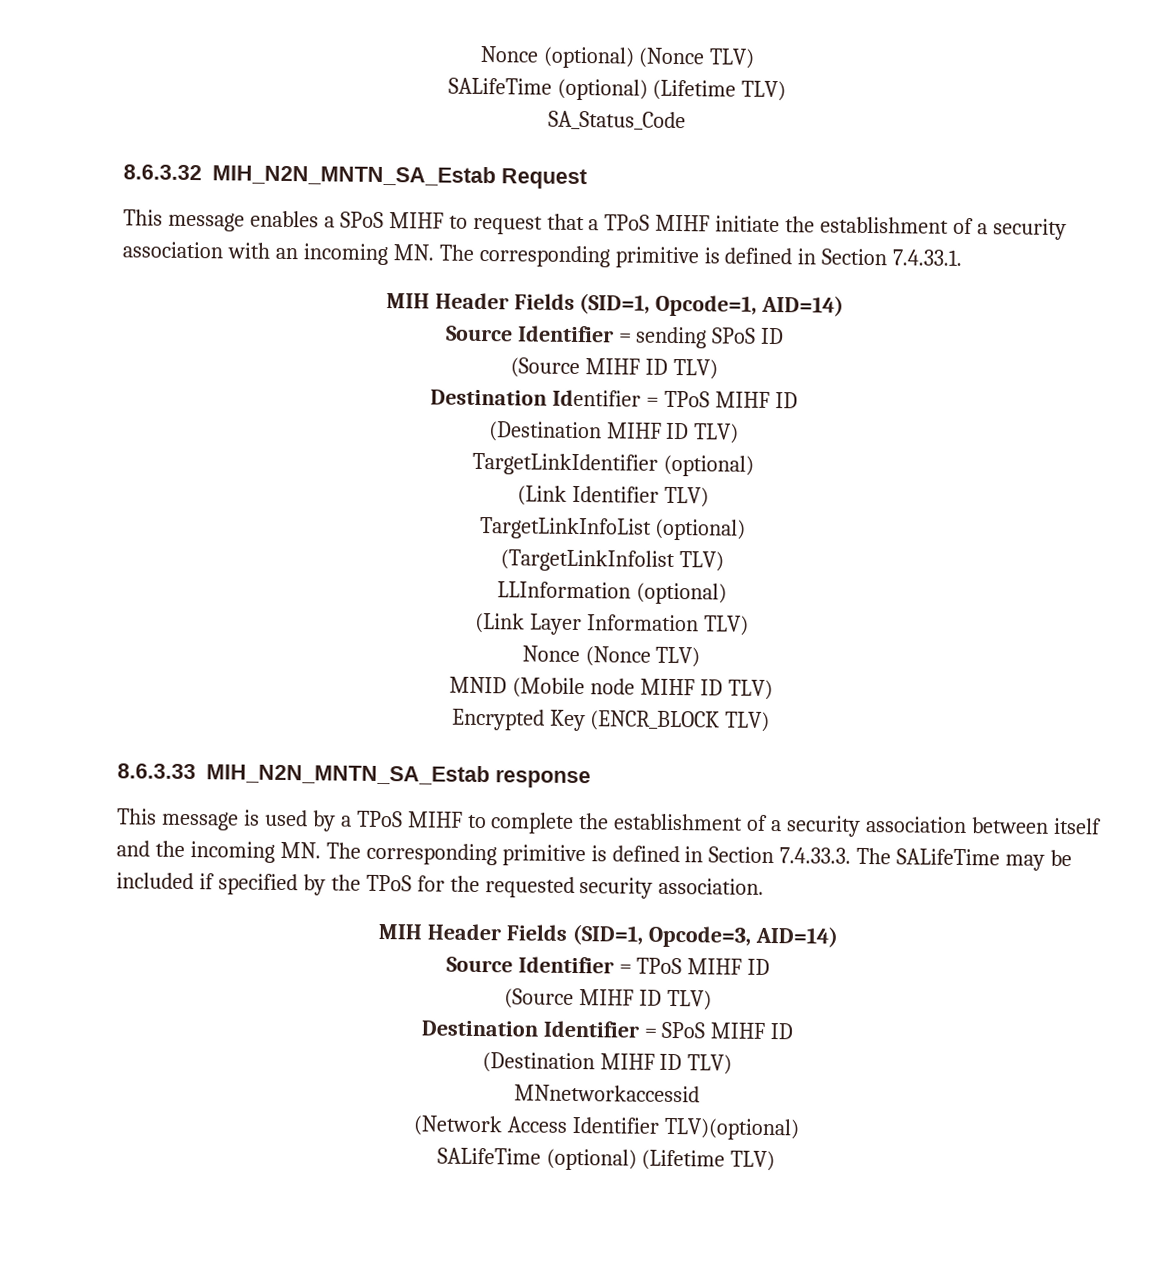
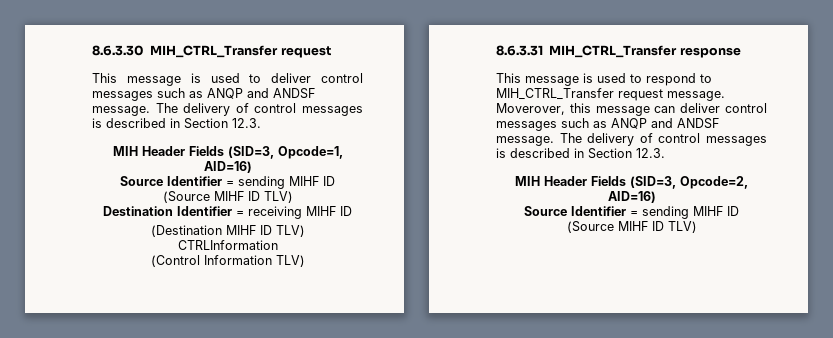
[479,45,756,69] [447,77,787,102] [548,110,686,132] [123,164,587,190] [123,209,1067,241] [122,241,963,269] [385,292,845,317] [444,325,785,349] [510,357,718,380] [430,389,798,409] [487,421,740,444] [472,452,754,477] [517,485,709,508] [478,516,747,541] [500,549,724,573] [497,581,727,605] [474,612,749,636] [521,645,701,668] [449,676,773,701] [450,708,771,732] [117,763,591,789] [116,808,1102,837] [116,840,1073,871] [116,872,765,899] [378,923,838,948] [445,956,683,975] Nonce (optional) (Nonce TLV) // SALifeTime (optional) (Lifetime TLV) // SA_Status_Code // 8.6.3.32 MIH_N2N_MNTN_SA_Estab Request // This message enables a SPoS MIHF to request that a TPoS MIHF initiate the establishment of a security association with an incoming MN. The corresponding primitive is defined in Section 7.4.33.1. // MIH Header Fields (SID=1, Opcode=1, AID=14) // Source Identifier = sending SPoS ID // (Source MIHF ID TLV) // Destination Identifier = TPoS MIHF ID // (Destination MIHF ID TLV) // TargetLinkIdentifier (optional) // (Link Identifier TLV) // TargetLinkInfoList (optional) // (TargetLinkInfolist TLV) // LLInformation (optional) // (Link Layer Information TLV) // Nonce (Nonce TLV) // MNID (Mobile node MIHF ID TLV) // Encrypted Key (ENCR_BLOCK TLV) // 8.6.3.33 MIH_N2N_MNTN_SA_Estab response // This message is used by a TPoS MIHF to complete the establishment of a security association between itself and the incoming MN. The corresponding primitive is defined in Section 7.4.33.3. The SALifeTime may be included if specified by the TPoS for the requested security association. // MIH Header Fields (SID=1, Opcode=3, AID=14) // Source Identifier = TPoS -> [92,45,331,58] [92,73,363,86] [92,88,315,101] [92,103,363,116] [92,118,261,129] [112,146,343,159] [203,161,252,173] [120,176,285,189] 8.6.3.30 MIH_CTRL_Transfer request // This message is used to deliver control messages such as ANQP and ANDSF message. The delivery of control messages is described in Section 12.3. // MIH Header Fields (SID=3, Opcode=1, AID=16) // Source Identifier = sending
[661,1021,794,1040] [481,1052,733,1075] [514,1084,700,1103] [413,1115,799,1141] [436,1147,726,1171] SPoS MIHF ID // (Destination MIHF ID TLV) // MNnetworkaccessid // (Network Access Identifier TLV)(optional) // SALifeTime (optional) (Lifetime -> [248,206,352,219] [150,225,305,237] [177,240,278,250] [150,255,305,267] [496,45,741,58] [496,73,712,86] [496,88,725,101] [496,103,767,116] [496,118,719,131] [496,133,767,146] [496,148,665,159] [515,176,748,189] [607,191,656,203] [524,206,739,219] [566,221,664,233] receiving MIHF ID // (Destination MIHF ID TLV) // CTRLInformation // (Control Information TLV) // 8.6.3.31 MIH_CTRL_Transfer response // This message is used to respond to MIH_CTRL_Transfer request message. Moverover, this message can deliver control messages such as ANQP and ANDSF message. The delivery of control messages is described in Section 12.3. // MIH Header Fields (SID=3, Opcode=2, AID=16) // Source Identifier = sending MIHF ID // (Source MIHF ID

